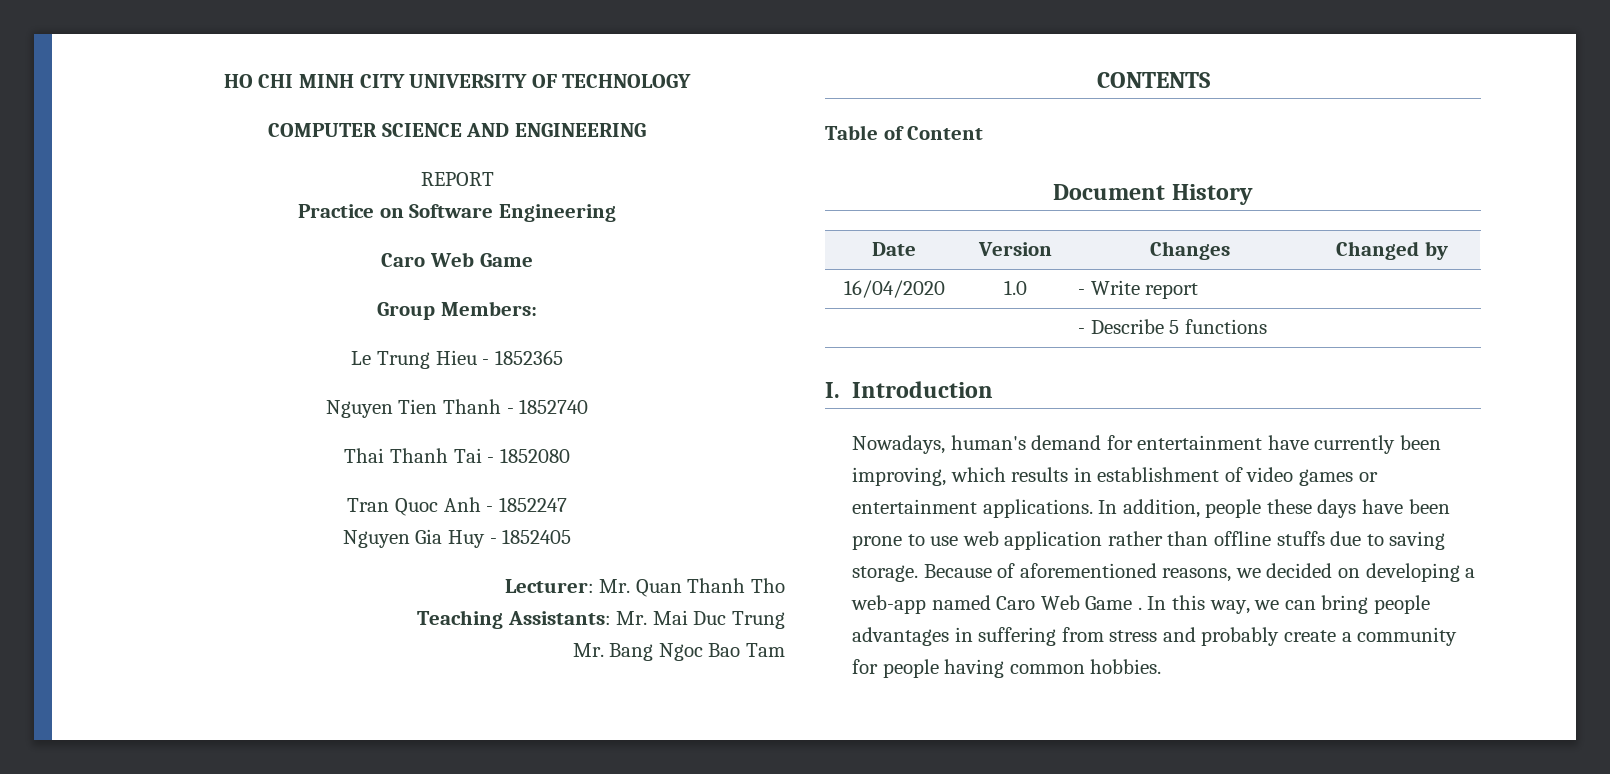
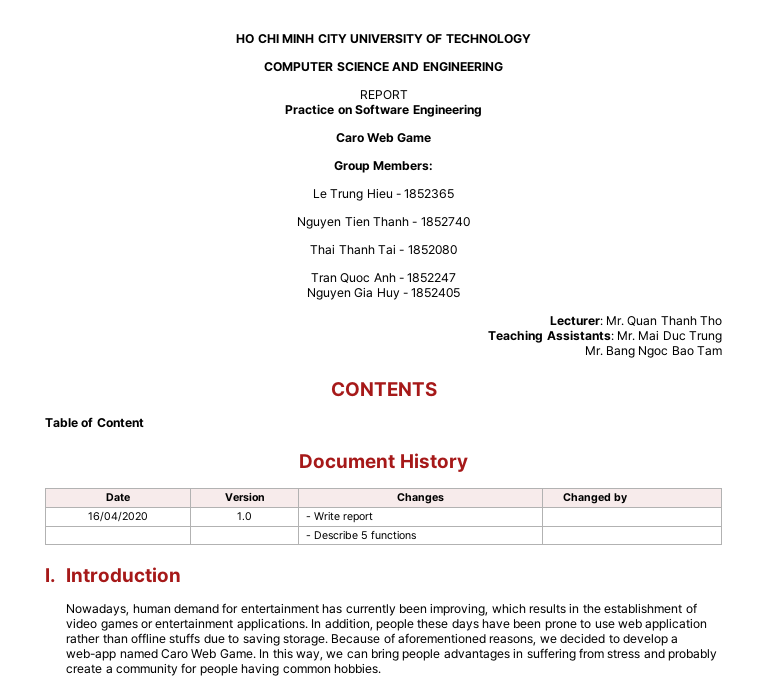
[950,435,1026,450] human's -> [132,604,171,614] human
[1267,435,1309,450] have -> [322,604,343,614] has
(1092, 474) none -> [582,604,601,614] the
[1337,563,1460,582] on developing -> [608,634,668,646] to develop
[1085,596,1142,610] Game . -> [219,649,256,659] Game.

